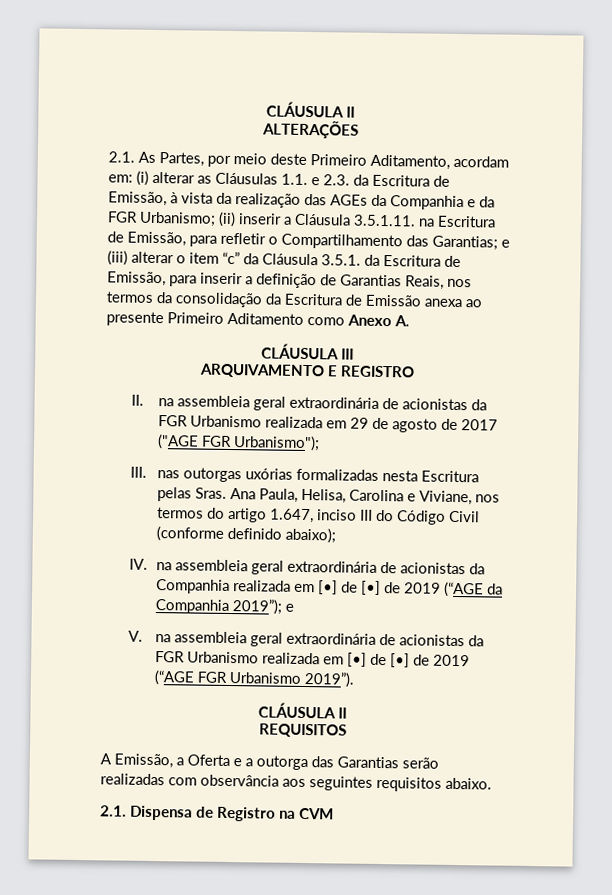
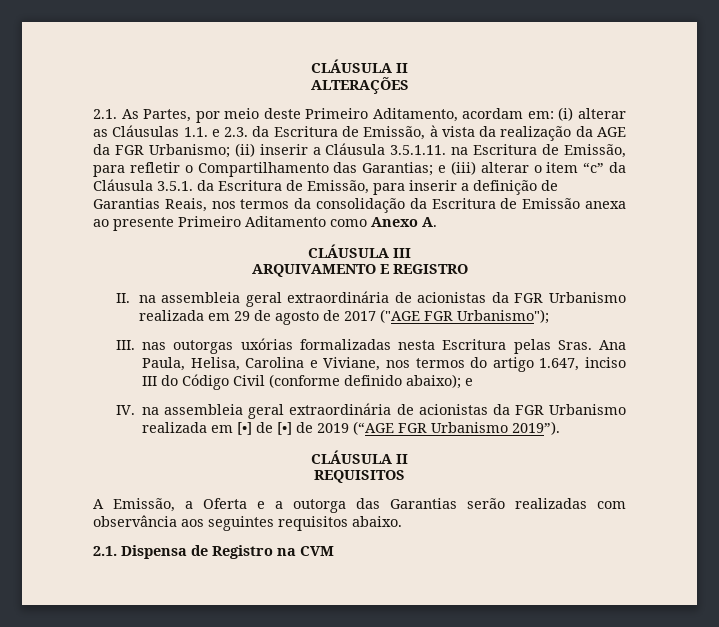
[304,193,476,211] das AGEs da Companhia e -> [575,126,626,137] da AGE
[129,558,485,575] [155,579,503,598] [154,599,282,615] // IV. na assembleia geral extraordinária de acionistas da Companhia realizada em [•] de [•] de 2019 (“AGE da Companhia 2019”); -> (462, 381) none
[128,630,144,642] V. -> [115,405,135,415] IV.

